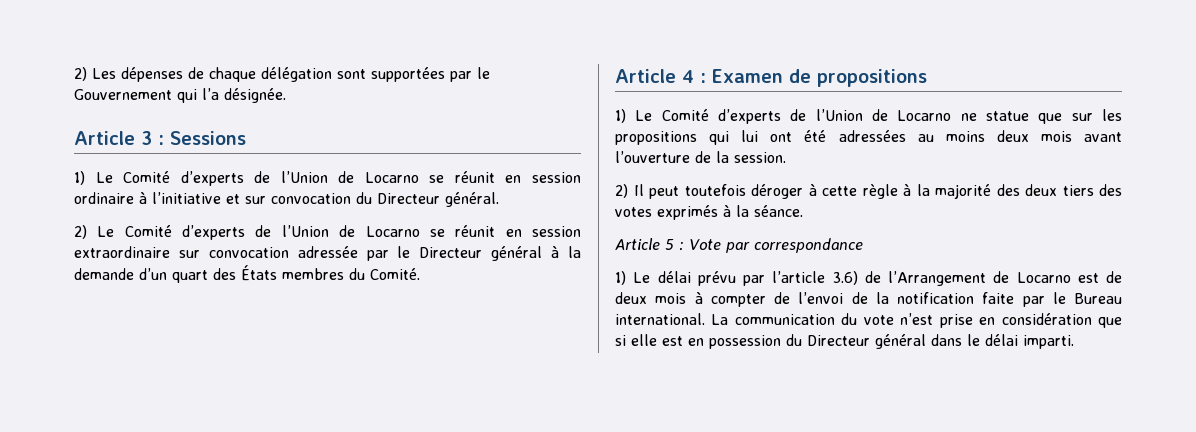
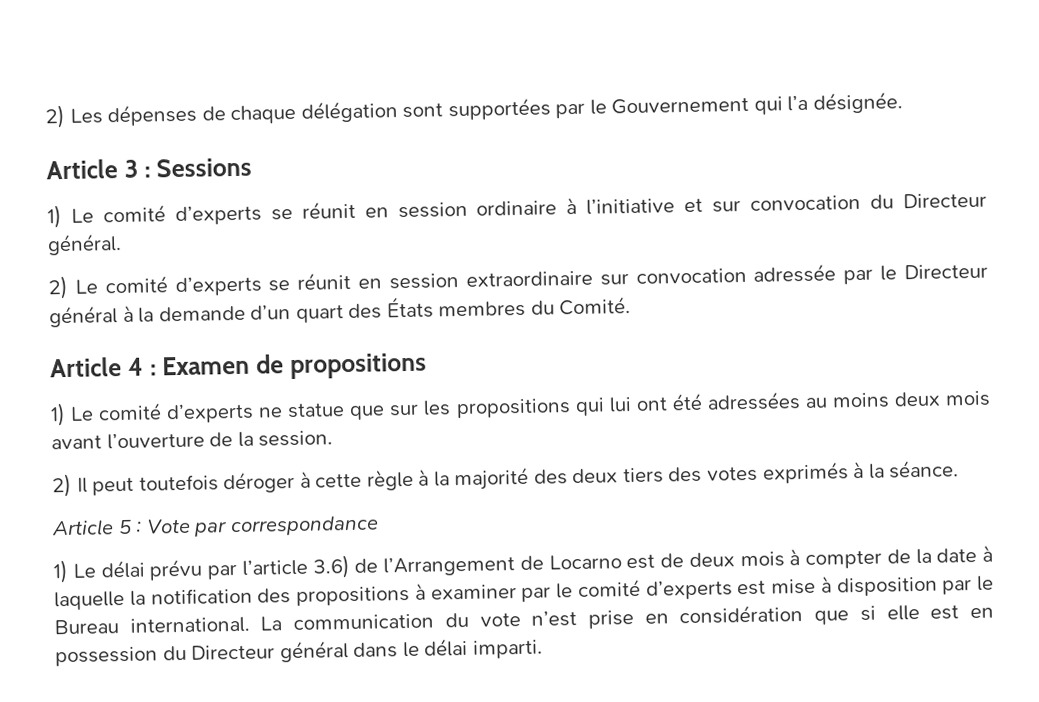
[123,171,419,186] Comité d’experts de l’Union de Locarno -> [102,204,262,226] comité d’experts
[124,225,420,240] Comité d’experts de l’Union de Locarno -> [104,275,262,297] comité d’experts
[661,109,952,124] Comité d’experts de l’Union de Locarno -> [98,402,255,424] comité d’experts
[798,292,1015,304] l’envoi de la notification faite -> [915,544,993,565] [54,575,938,611] la date à laquelle la notification des propositions à examiner par le comité d’experts est mise à disposition

